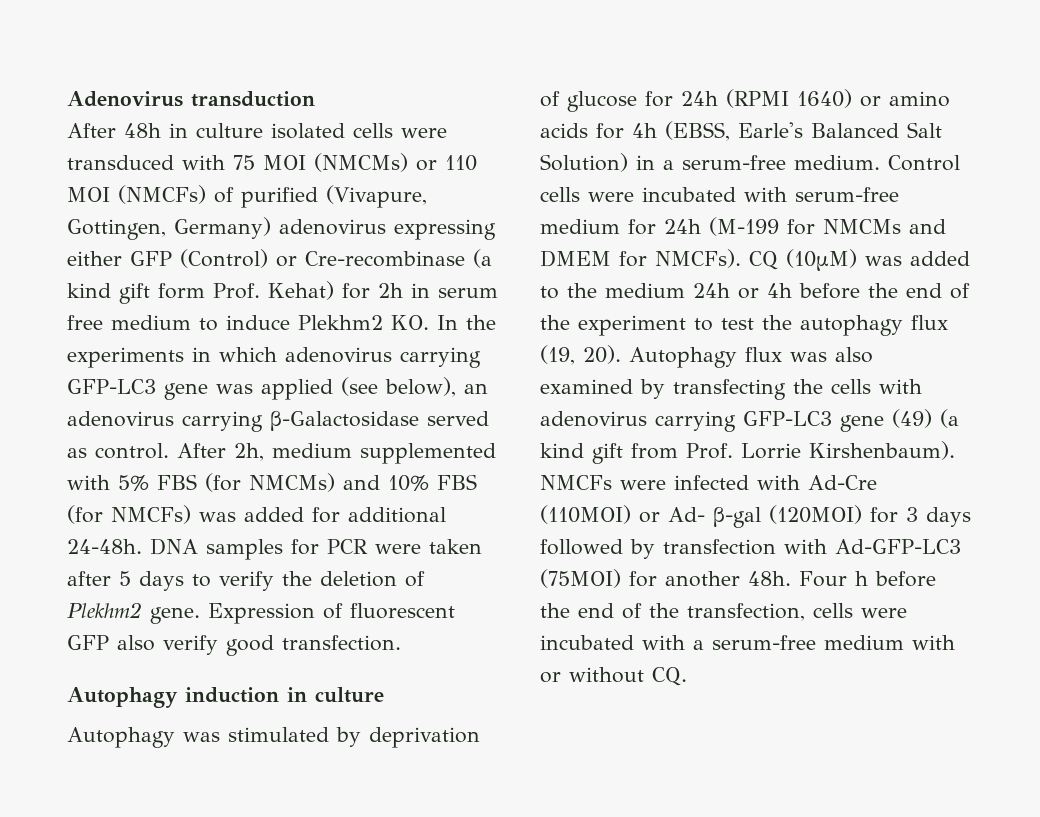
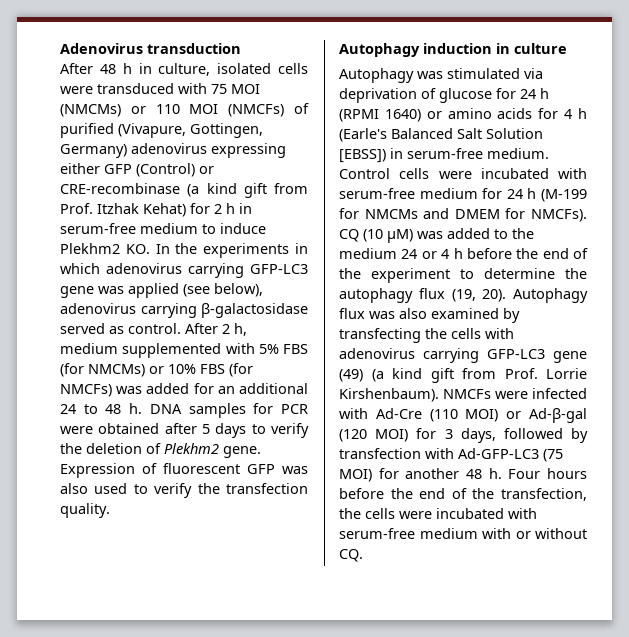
[124,123,263,138] 48h in culture -> [99,63,211,76] 48 h in culture,
[305,249,492,268] [67,281,498,304] [67,315,103,330] Cre-recombinase (a kind gift form Prof. Kehat) for 2h in serum free -> [60,183,308,198] [60,203,252,217] [60,223,136,234] CRE-recombinase (a kind gift from Prof. Itzhak Kehat) for 2 h in serum-free
[464,383,488,394] [67,411,419,432] an adenovirus carrying β-Galactosidase -> [60,303,308,318] adenovirus carrying β-galactosidase
[234,443,264,461] 2h, -> [222,323,247,336] 2 h,
[343,475,380,490] and -> [149,366,164,374] or
[348,507,446,523] [67,539,142,554] additional 24-48h. -> [217,383,308,394] [60,403,143,414] an additional 24 to 48 h.
[429,539,482,554] taken -> [98,423,160,434] obtained
[117,635,401,656] also verify good transfection. -> [282,466,308,474] [60,483,308,498] [60,503,110,518] was also used to verify the transfection quality.
[336,727,361,747] by -> [524,68,543,79] via
[681,91,718,106] 24h -> [520,88,549,99] 24 h
[632,121,942,141] [540,153,674,172] 4h (EBSS, Earle's Balanced Salt Solution) in a -> [564,108,587,119] [339,128,543,142] [339,148,403,163] 4 h (Earle's Balanced Salt Solution [EBSS]) in
[664,219,701,234] 24h -> [506,188,537,199] 24 h
[786,249,857,271] (10μM) -> [363,229,413,243] (10 µM)
[693,283,792,299] 24h or 4h -> [401,248,463,259] 24 or 4 h
[721,318,754,330] test -> [484,268,555,279] determine
[540,505,862,528] (110MOI) or Ad- β-gal (120MOI) -> [429,408,587,423] [339,429,409,442] (110 MOI) or Ad-β-gal (120 MOI)
[926,507,971,527] days -> [460,428,496,443] days,
[540,569,868,588] (75MOI) for another 48h. Four h -> [543,449,563,462] [339,468,587,482] (75 MOI) for another 48 h. Four hours
[813,603,907,618] [540,635,704,650] cells were incubated with a -> [339,508,537,519] the cells were incubated with

